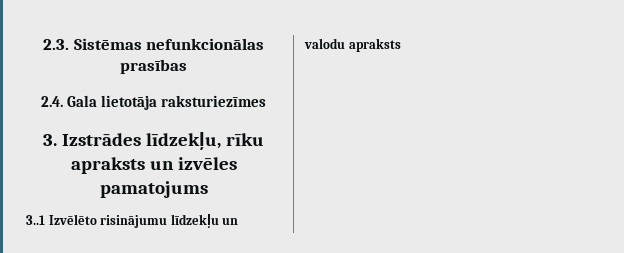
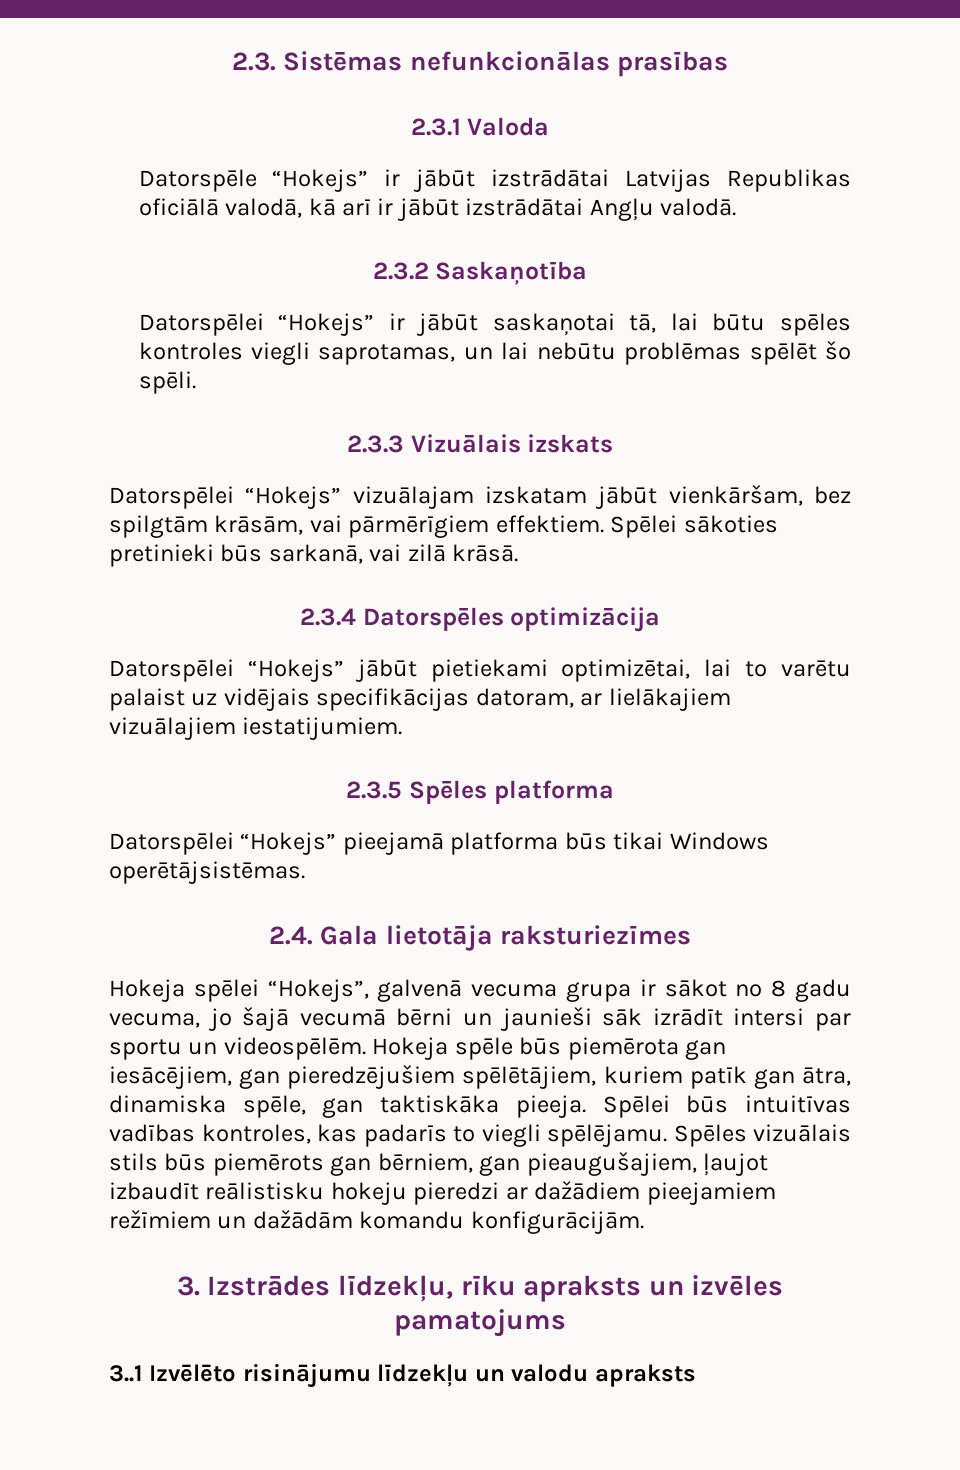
[41,95,266,110] 2.4. Gala lietotāja raksturiezīmes -> [410,117,550,136] [138,169,852,192] [138,198,737,221] [372,261,588,285] [138,313,851,336] [138,341,851,365] [138,371,196,394] [346,434,614,453] [109,485,851,509] [109,515,778,538] [109,544,519,567] [299,607,661,632] [109,659,851,682] [109,688,731,711] [109,717,403,740] [346,780,614,804] [109,832,769,855] [109,861,305,884] [269,925,691,951] [109,979,851,1002] [109,1007,852,1031] [109,1037,727,1060] [109,1065,851,1089] [109,1095,851,1118] [109,1124,851,1147] [109,1152,769,1176] [109,1181,776,1205] [109,1210,644,1234] 2.3.1 Valoda // Datorspēle “Hokejs” ir jābūt izstrādātai Latvijas Republikas oficiālā valodā, kā arī ir jābūt izstrādātai Angļu valodā. // 2.3.2 Saskaņotība // Datorspēlei “Hokejs” ir jābūt saskaņotai tā, lai būtu spēles kontroles viegli saprotamas, un lai nebūtu problēmas spēlēt šo spēli. // 2.3.3 Vizuālais izskats // Datorspēlei “Hokejs” vizuālajam izskatam jābūt vienkāršam, bez spilgtām krāsām, vai pārmērīgiem effektiem. Spēlei sākoties pretinieki būs sarkanā, vai zilā krāsā. // 2.3.4 Datorspēles optimizācija // Datorspēlei “Hokejs” jābūt pietiekami optimizētai, lai to varētu palaist uz vidējais specifikācijas datoram, ar lielākajiem vizuālajiem iestatijumiem. // 2.3.5 Spēles platforma // Datorspēlei “Hokejs” pieejamā platforma būs tikai Windows operētājsistēmas. // 2.4. Gala lietotāja raksturiezīmes // Hokeja spēlei “Hokejs”, galvenā vecuma grupa ir sākot no 8 gadu vecuma, jo šajā vecumā bērni un jaunieši sāk izrādīt intersi par sportu un videospēlēm. Hokeja spēle būs piemērota gan iesācējiem, gan pieredzējušiem spēlētājiem, kuriem patīk gan ātra, dinamiska spēle, gan taktiskāka pieeja. Spēlei būs intuitīvas vadības kontroles, kas padarīs to viegli spēlējamu. Spēles vizuālais stils būs piemērots gan bērniem, gan pieaugušajiem, ļaujot izbaudīt reālistisku hokeju pieredzi ar dažādiem pieejamiem režīmiem un dažādām komandu konfigurācijām.

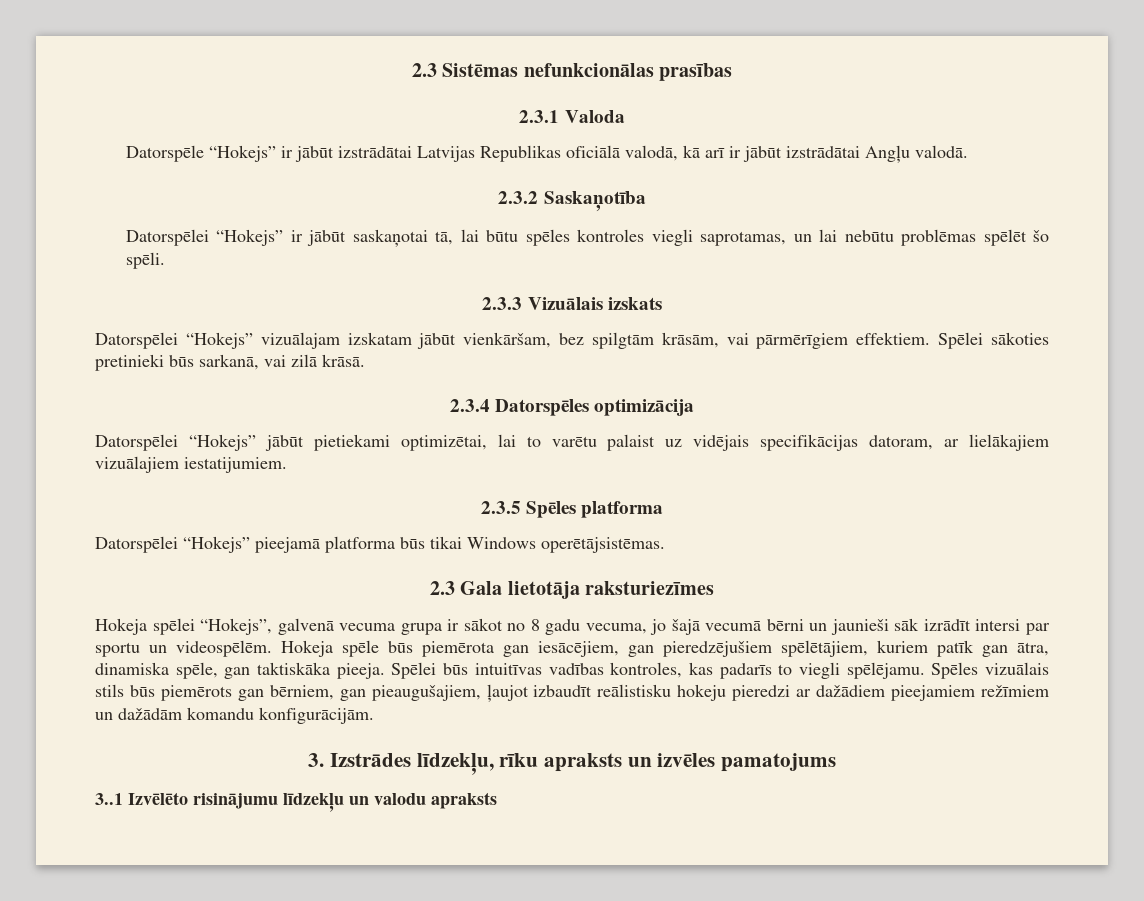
[232,52,277,71] 2.3. -> [411,63,437,77] 2.3
[269,926,314,945] 2.4. -> [429,581,455,595] 2.3

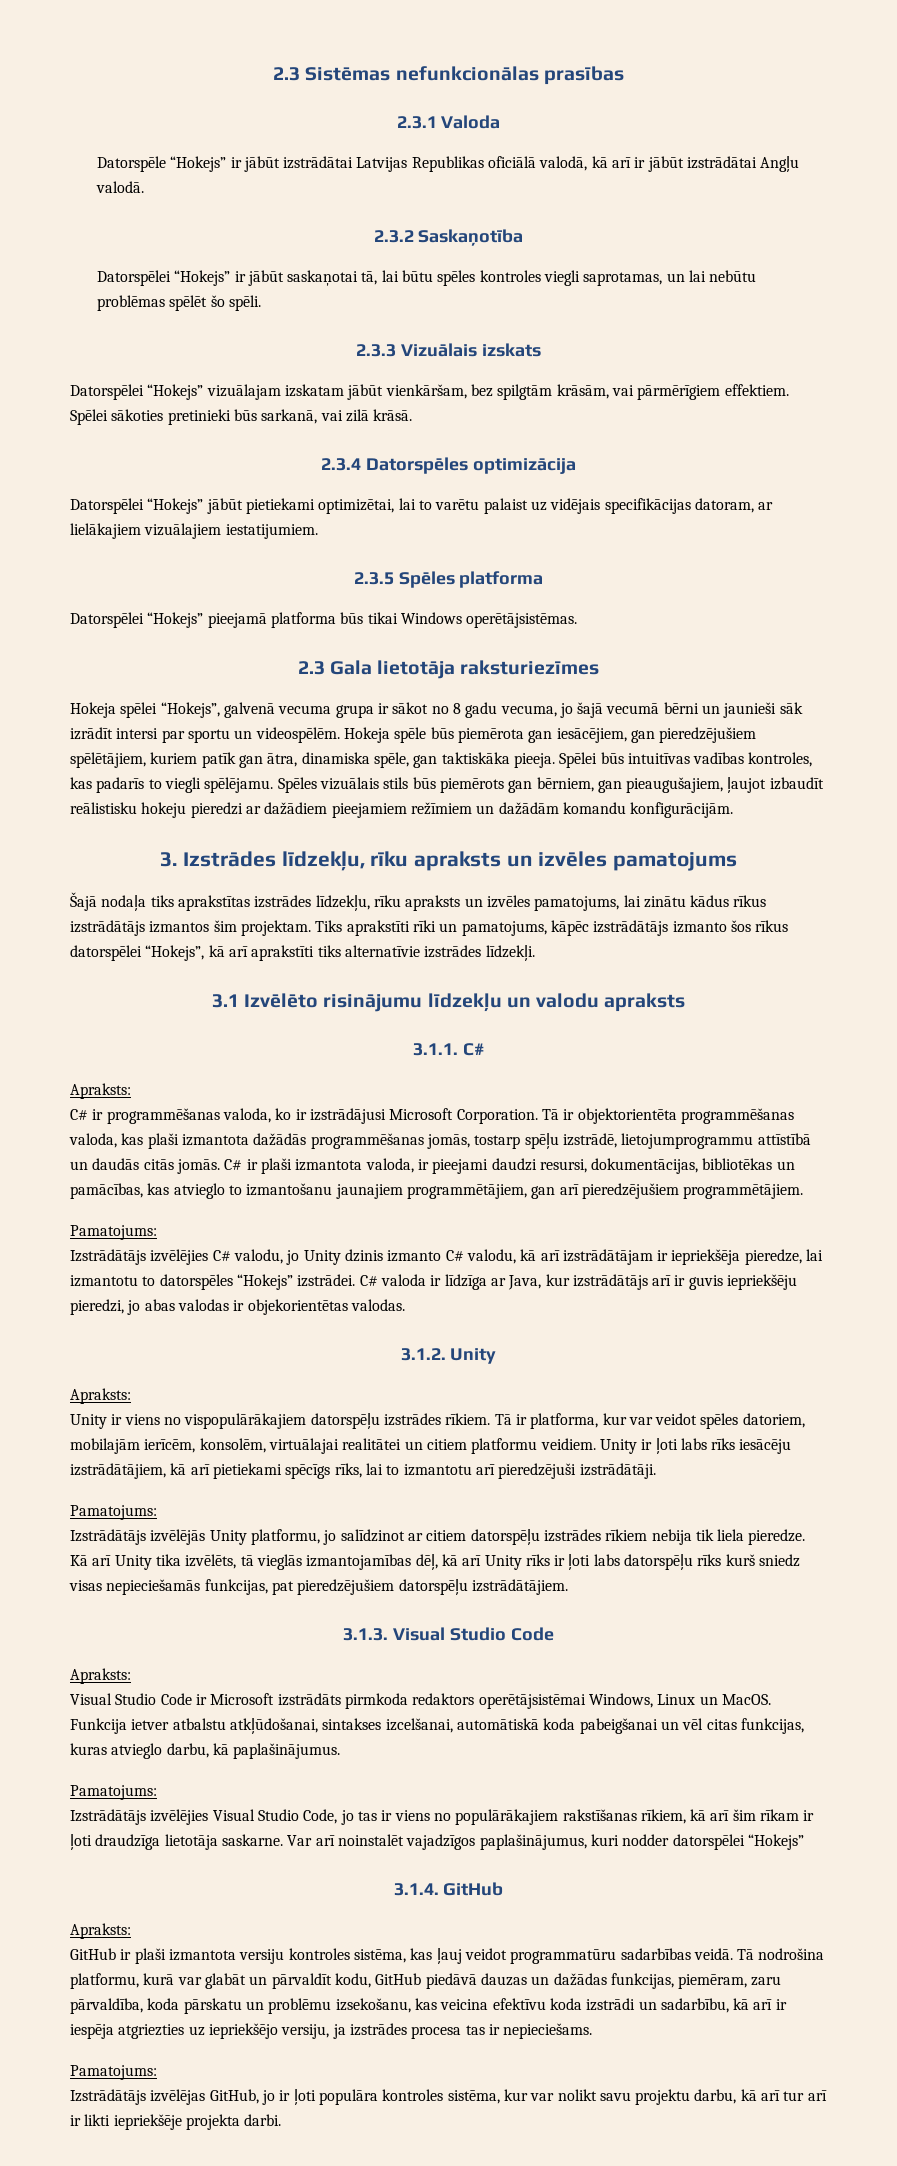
[95,793,123,805] 3..1 -> [70,892,767,911] [70,920,789,936] [70,945,535,961] [211,994,239,1008] Šajā nodaļa tiks aprakstītas izstrādes līdzekļu, rīku apraksts un izvēles pamatojums, lai zinātu kādus rīkus izstrādātājs izmantos šim projektam. Tiks aprakstīti rīki un pamatojums, kāpēc izstrādātājs izmanto šos rīkus datorspēlei “Hokejs”, kā arī aprakstīti tiks alternatīvie izstrādes līdzekļi. // 3.1
(497, 800) none -> [413,1043,484,1056] [70,1083,131,1099] [70,1108,794,1124] [69,1133,811,1149] [70,1158,795,1174] [70,1183,804,1199] [70,1225,157,1240] [70,1249,824,1265] [70,1274,798,1290] [70,1299,405,1315] [400,1348,497,1364] [70,1388,131,1404] [70,1413,805,1429] [70,1438,792,1454] [70,1463,656,1479] [70,1505,157,1520] [70,1529,806,1545] [70,1554,801,1570] [69,1579,568,1595] [343,1627,554,1641] [70,1668,131,1684] [70,1693,771,1709] [70,1718,804,1734] [70,1743,341,1759] [70,1785,157,1800] [70,1809,815,1825] [70,1834,804,1850] [393,1882,504,1896] [70,1923,131,1939] [70,1948,825,1964] [70,1973,782,1989] [70,1998,787,2014] [70,2023,593,2039] [70,2065,157,2080] [70,2089,827,2105] [70,2114,282,2130] // 3.1.1. C# // Apraksts: // C# ir programmēšanas valoda, ko ir izstrādājusi Microsoft Corporation. Tā ir objektorientēta programmēšanas valoda, kas plaši izmantota dažādās programmēšanas jomās, tostarp spēļu izstrādē, lietojumprogrammu attīstībā un daudās citās jomās. C# ir plaši izmantota valoda, ir pieejami daudzi resursi, dokumentācijas, bibliotēkas un pamācības, kas atvieglo to izmantošanu jaunajiem programmētājiem, gan arī pieredzējušiem programmētājiem. // Pamatojums: // Izstrādātājs izvēlējies C# valodu, jo Unity dzinis izmanto C# valodu, kā arī izstrādātājam ir iepriekšēja pieredze, lai izmantotu to datorspēles “Hokejs” izstrādei. C# valoda ir līdzīga ar Java, kur izstrādātājs arī ir guvis iepriekšēju pieredzi, jo abas valodas ir objekorientētas valodas. // 3.1.2. Unity // Apraksts: // Unity ir viens no vispopulārākajiem datorspēļu izstrādes rīkiem. Tā ir platforma, kur var veidot spēles datoriem, mobilajām ierīcēm, konsolēm, virtuālajai realitātei un citiem platformu veidiem. Unity ir ļoti labs rīks iesācēju izstrādātājiem, kā arī pietiekami spēcīgs rīks, lai to izmantotu arī pieredzējuši izstrādātāji. // Pamatojums: // Izstrādātājs izvēlējās Unity platformu, jo salīdzinot ar citiem datorspēļu izstrādes rīkiem nebija tik liela pieredze. Kā arī Unity tika izvēlēts, tā vieglās izmantojamības dēļ, kā arī Unity rīks ir ļoti labs datorspēļu rīks kurš sniedz visas nepieciešamās funkcijas, pat pieredzējušiem datorspēļu izstrādātājiem. // 3.1.3. Visual Studio Code // Apraksts: // Visual Studio Code ir Microsoft izstrādāts pirmkoda redaktors operētājsistēmai Windows, Linux un MacOS. Funkcija ietver atbalstu atkļūdošanai, sintakses izcelšanai, automātiskā koda pabeigšanai un vēl citas funkcijas, kuras atvieglo darbu, kā paplašinājumus. // Pamatojums: // Izstrādātājs izvēlējies Visual Studio Code, jo tas ir viens no populārākajiem rakstīšanas rīkiem, kā arī šim rīkam ir ļoti draudzīga lietotāja saskarne. Var arī noinstalēt vajadzīgos paplašinājumus, kuri nodder datorspēlei “Hokejs” // 3.1.4. GitHub // Apraksts: // GitHub ir plaši izmantota versiju kontroles sistēma, kas ļauj veidot programmatūru sadarbības veidā. Tā nodrošina platformu, kurā var glabāt un pārvaldīt kodu, GitHub piedāvā dauzas un dažādas funkcijas, piemēram, zaru pārvaldība, koda pārskatu un problēmu izsekošanu, kas veicina efektīvu koda izstrādi un sadarbību, kā arī ir iespēja atgriezties uz iepriekšējo versiju, ja izstrādes procesa tas ir nepieciešams. // Pamatojums: // Izstrādātājs izvēlējas GitHub, jo ir ļoti populāra kontroles sistēma, kur var nolikt savu projektu darbu, kā arī tur arī ir likti iepriekšēje projekta darbi.

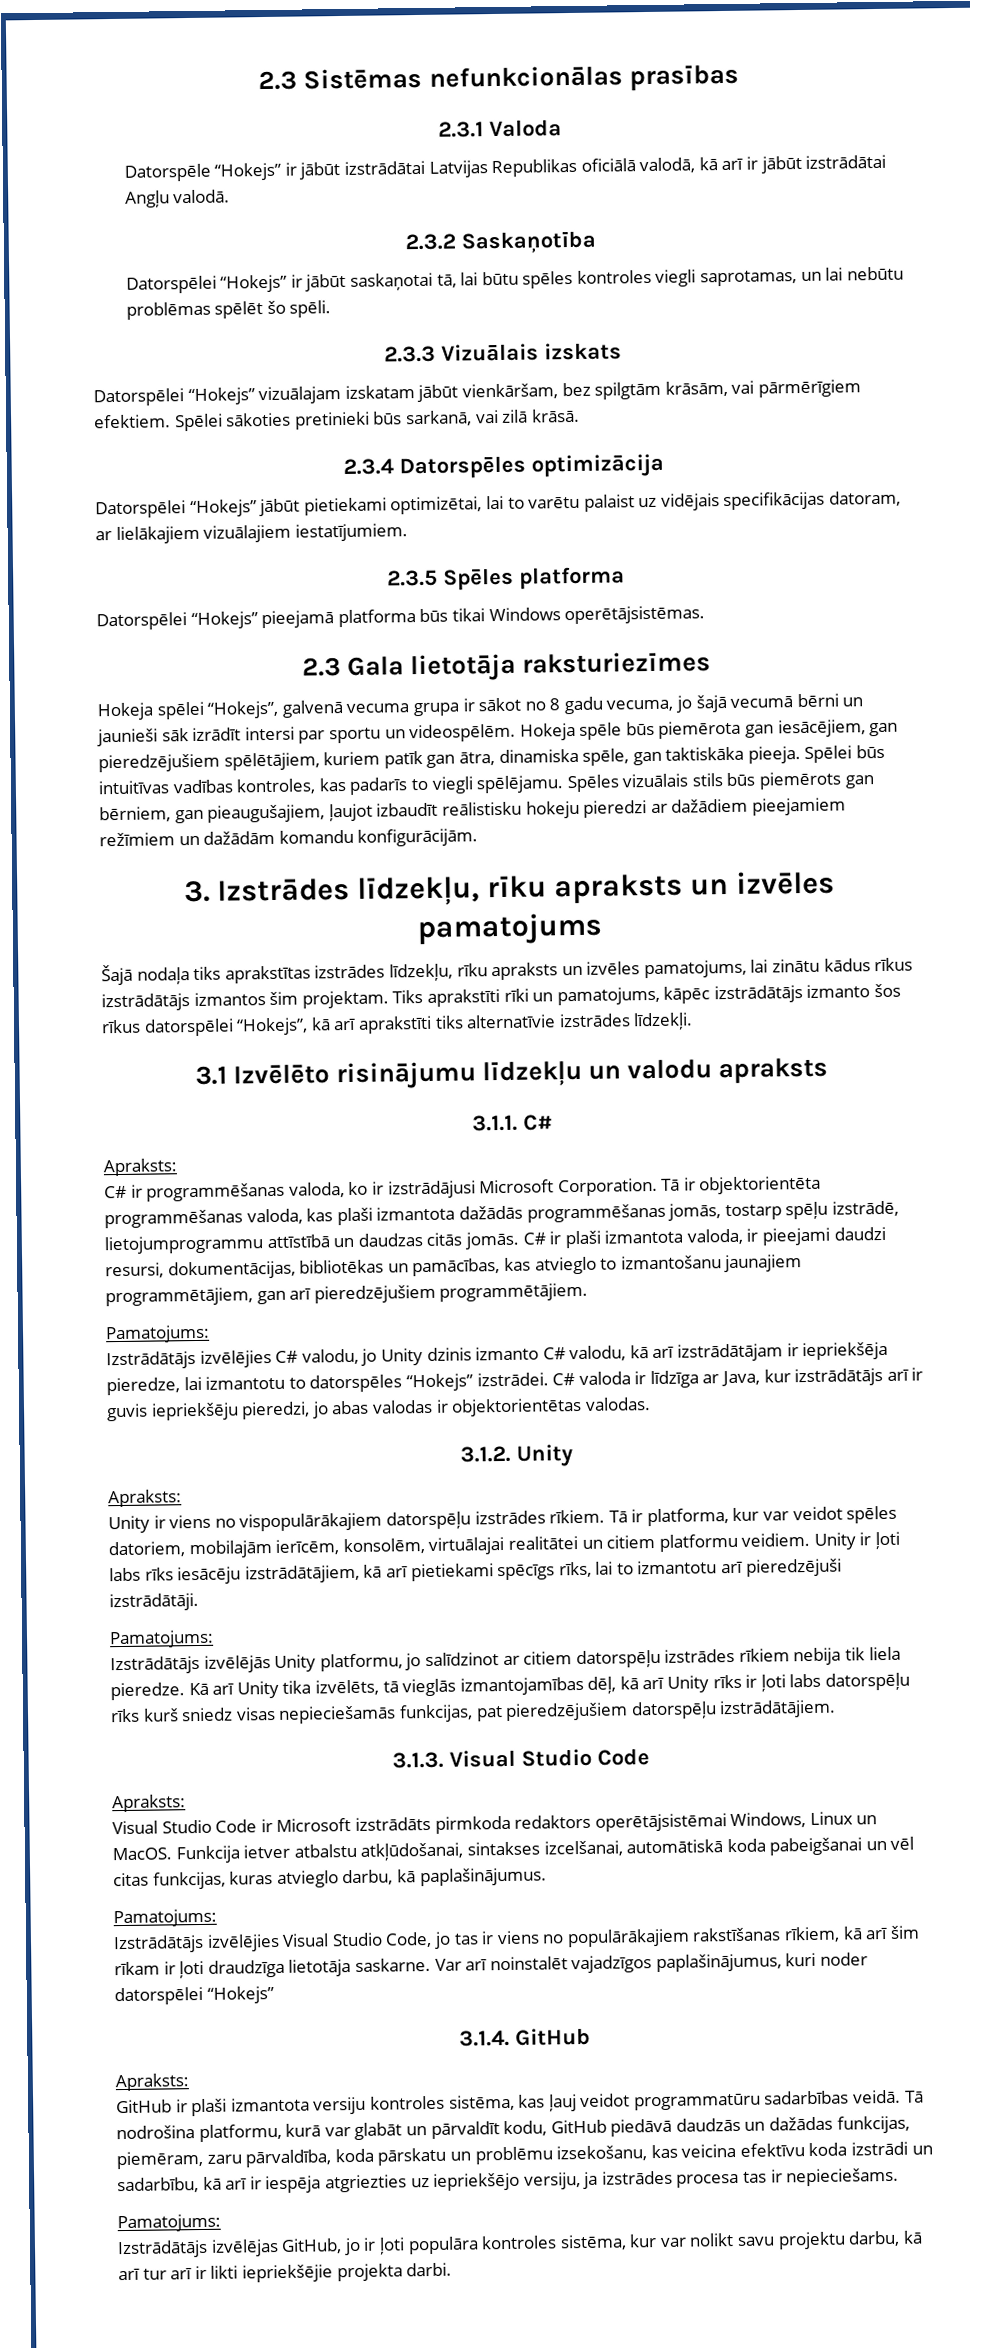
[724,384,789,396] effektiem. -> [94,414,171,429] efektiem.
[225,524,318,539] iestatijumiem. -> [294,523,408,542] iestatījumiem.
[92,1158,140,1170] daudās -> [357,1233,423,1247] daudzas
[247,1299,348,1315] objekorientētas -> [451,1397,583,1417] objektorientētas
[622,1834,670,1846] nodder -> [820,1952,869,1966] noder
[480,1973,527,1986] dauzas -> [675,2117,741,2132] daudzās
[113,2114,182,2130] iepriekšēje -> [241,2264,333,2283] iepriekšējie

